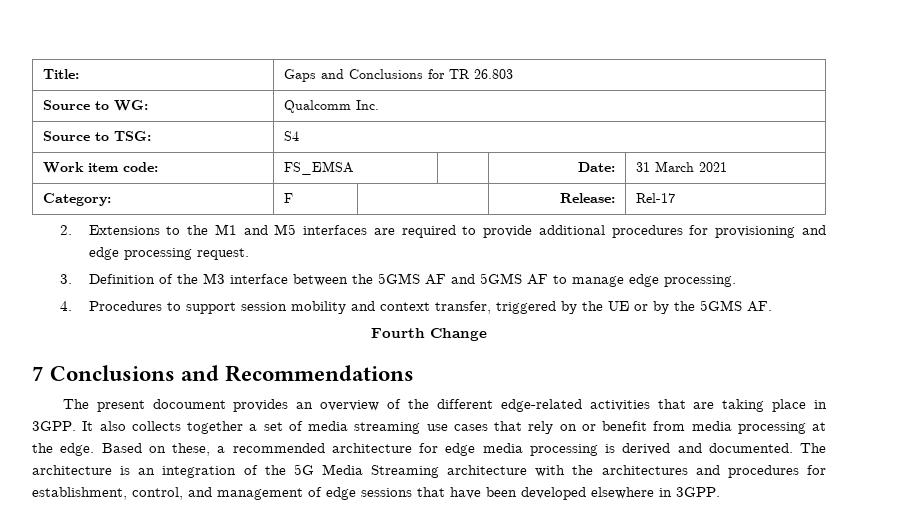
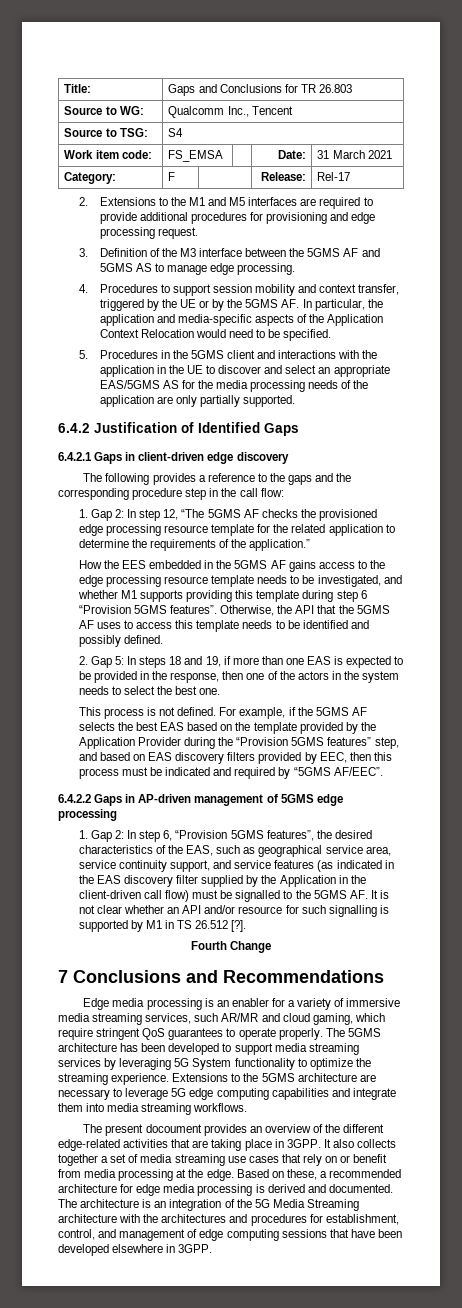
[355,100,379,110] Inc. -> [227,106,293,117] Inc., Tencent
[526,274,548,285] AF -> [135,263,152,272] AS
(772, 306) none -> [302,299,383,311] [99,314,384,326] [99,329,332,341] [78,350,378,359] [99,365,390,377] [99,380,369,392] [99,395,296,407] [58,422,299,436] [58,452,289,464] [83,473,352,485] [58,488,284,500] [78,509,377,521] [78,524,395,536] [78,539,311,551] [78,560,385,572] [78,575,402,587] [77,590,367,602] [78,605,390,616] [78,620,369,632] [78,635,163,647] [78,656,404,668] [78,671,400,683] [78,686,221,695] [78,707,367,719] [78,722,376,734] [78,737,399,749] [78,752,392,764] [78,767,383,779] [58,794,343,806] [58,809,117,821] [78,830,372,842] [78,845,391,857] [78,860,394,872] [78,875,366,887] [78,890,389,902] [78,905,389,917] [78,920,247,932] In particular, the application and media-specific aspects of the Application Context Relocation would need to be specified. // 5. Procedures in the 5GMS client and interactions with the application in the UE to discover and select an appropriate EAS/5GMS AS for the media processing needs of the application are only partially supported. // 6.4.2 Justification of Identified Gaps // 6.4.2.1 Gaps in client-driven edge discovery // The following provides a reference to the gaps and the corresponding procedure step in the call flow: // 1. Gap 2: In step 12, “The 5GMS AF checks the provisioned edge processing resource template for the related application to determine the requirements of the application.” // How the EES embedded in the 5GMS AF gains access to the edge processing resource template needs to be investigated, and whether M1 supports providing this template during step 6 “Provision 5GMS features”. Otherwise, the API that the 5GMS AF uses to access this template needs to be identified and possibly defined. // 2. Gap 5: In steps 18 and 19, if more than one EAS is expected to be provided in the response, then one of the actors in the system needs to select the best one. // This process is not defined. For example, if the 5GMS AF selects the best EAS based on the template provided by the Application Provider during the “Provision 5GMS features” step, and based on EAS discovery filters provided by EEC, then this process must be indicated and required by “5GMS AF/EEC”. // 6.4.2.2 Gaps in AP-driven management of 5GMS edge processing // 1. Gap 2: In step 6, “Provision 5GMS features”, the desired characteristics of the EAS, such as geographical service area, service continuity support, and service features (as indicated in the EAS discovery filter supplied by the Application in the client-driven call flow) must be signalled to the 5GMS AF. It is not clear whether an API and/or resource for such signalling is supported by M1 in TS 26.512 [?].
(415, 373) none -> [83,998,401,1010] [58,1013,385,1025] [58,1028,381,1040] [58,1043,359,1055] [58,1058,371,1070] [58,1073,376,1085] [58,1088,396,1100] [58,1103,248,1115] // Edge media processing is an enabler for a variety of immersive media streaming services, such AR/MR and cloud gaming, which require stringent QoS guarantees to operate properly. The 5GMS architecture has been developed to support media streaming services by leveraging 5G System functionality to optimize the streaming experience. Extensions to the 5GMS architecture are necessary to leverage 5G edge computing capabilities and integrate them into media streaming workflows.
(356, 493) none -> [226,1229,279,1241] computing

